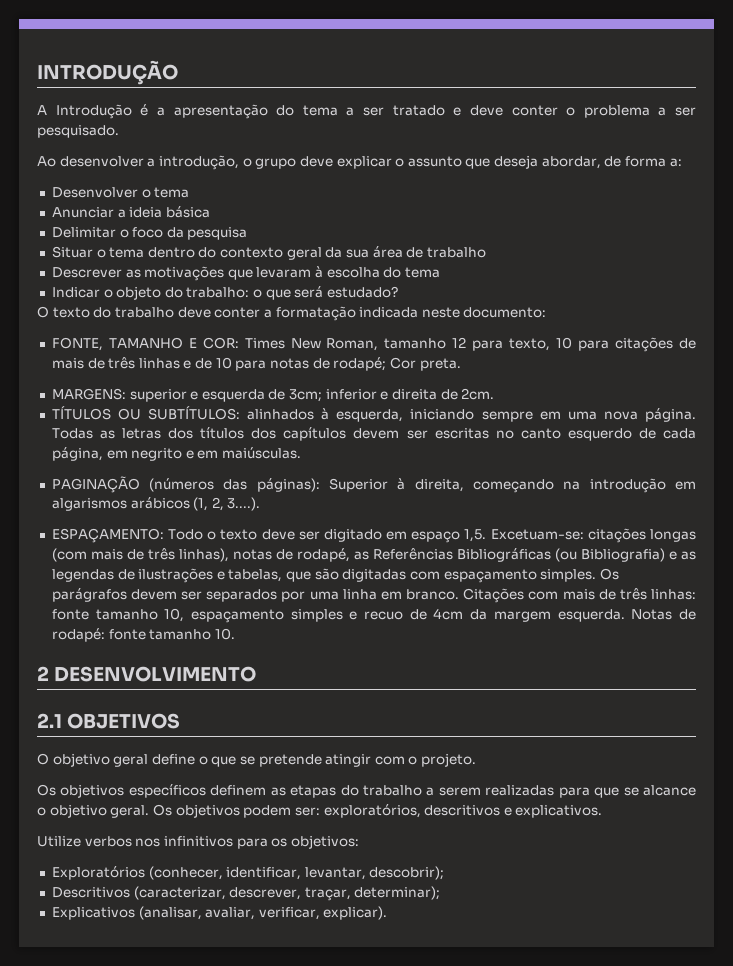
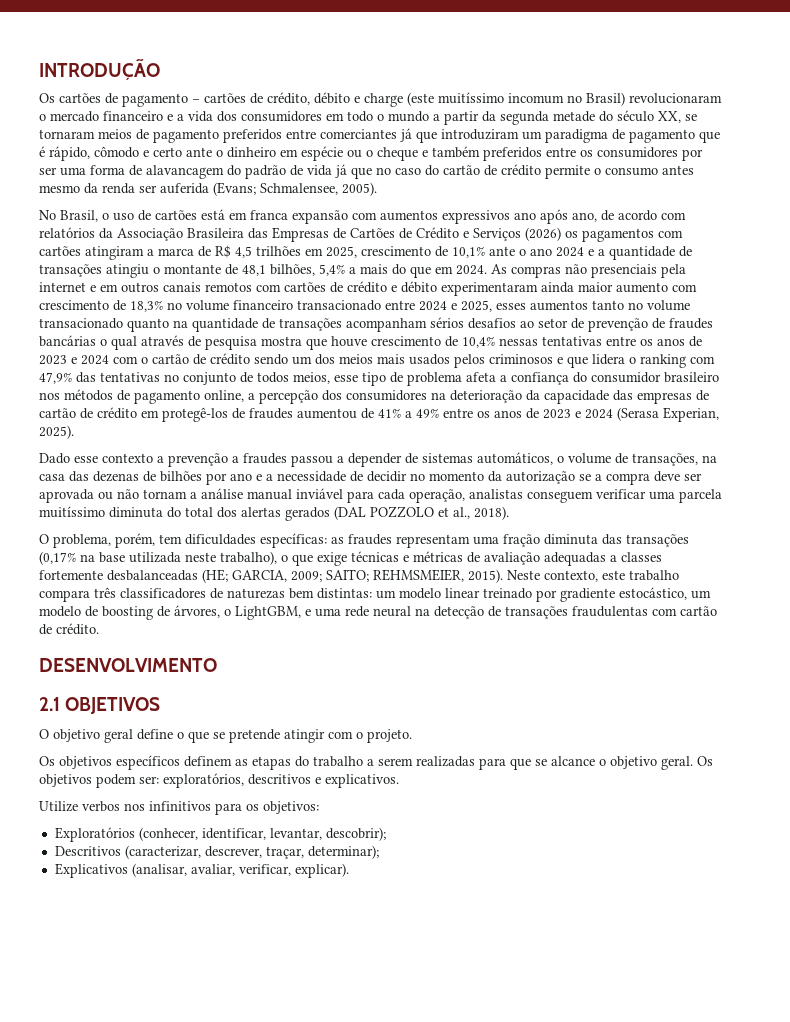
[37,104,696,119] [37,125,119,138] [37,155,682,170] [51,187,190,198] [51,206,210,218] [51,227,248,240] [51,246,486,260] [51,266,441,281] [51,286,399,300] [37,306,547,321] [51,337,696,352] [51,357,461,371] [51,388,495,402] [51,406,697,422] [51,427,697,441] [51,447,302,461] [51,476,696,493] [51,497,261,511] [51,528,697,543] [51,548,696,562] [51,568,619,583] [51,588,697,603] [51,608,696,623] [51,628,235,642] [37,666,49,681] A Introdução é a apresentação do tema a ser tratado e deve conter o problema a ser pesquisado. // Ao desenvolver a introdução, o grupo deve explicar o assunto que deseja abordar, de forma a: // Desenvolver o tema // Anunciar a ideia básica // Delimitar o foco da pesquisa // Situar o tema dentro do contexto geral da sua área de trabalho // Descrever as motivações que levaram à escolha do tema // Indicar o objeto do trabalho: o que será estudado? // O texto do trabalho deve conter a formatação indicada neste documento: // FONTE, TAMANHO E COR: Times New Roman, tamanho 12 para texto, 10 para citações de mais de três linhas e de 10 para notas de rodapé; Cor preta. // MARGENS: superior e esquerda de 3cm; inferior e direita de 2cm. // TÍTULOS OU SUBTÍTULOS: alinhados à esquerda, iniciando sempre em uma nova página. Todas as letras dos títulos dos capítulos devem ser escritas no canto esquerdo de cada página, em negrito e em maiúsculas. // PAGINAÇÃO (números das páginas): Superior à direita, começando na introdução em algarismos arábicos (1, 2, 3....). // ESPAÇAMENTO: Todo o texto deve ser digitado em espaço 1,5. Excetuam-se: citações longas (com mais de três linhas), notas de rodapé, as Referências Bibliográficas (ou Bibliografia) e as legendas de ilustrações e tabelas, que são digitadas com espaçamento simples. Os parágrafos devem ser separados por uma linha em branco. Citações com mais de três linhas: fonte tamanho 10, espaçamento simples e recuo de 4cm da margem esquerda. Notas de rodapé: fonte tamanho 10. // 2 -> [39,92,722,107] [39,110,697,125] [39,128,720,143] [39,146,703,161] [39,164,694,179] [39,182,377,196] [39,209,686,224] [39,227,683,242] [39,245,692,260] [39,264,686,278] [39,281,697,296] [39,300,690,312] [39,317,713,332] [39,335,702,350] [39,353,715,368] [39,372,719,386] [39,389,709,404] [39,407,719,422] [39,425,74,439] [39,452,717,467] [39,471,702,485] [39,488,722,503] [39,506,509,521] [39,533,689,548] [39,551,662,566] [39,569,679,583] [39,587,711,602] [39,605,717,620] [39,623,99,635] Os cartões de pagamento – cartões de crédito, débito e charge (este muitíssimo incomum no Brasil) revolucionaram o mercado financeiro e a vida dos consumidores em todo o mundo a partir da segunda metade do século XX, se tornaram meios de pagamento preferidos entre comerciantes já que introduziram um paradigma de pagamento que é rápido, cômodo e certo ante o dinheiro em espécie ou o cheque e também preferidos entre os consumidores por ser uma forma de alavancagem do padrão de vida já que no caso do cartão de crédito permite o consumo antes mesmo da renda ser auferida (Evans; Schmalensee, 2005). // No Brasil, o uso de cartões está em franca expansão com aumentos expressivos ano após ano, de acordo com relatórios da Associação Brasileira das Empresas de Cartões de Crédito e Serviços (2026) os pagamentos com cartões atingiram a marca de R$ 4,5 trilhões em 2025, crescimento de 10,1% ante o ano 2024 e a quantidade de transações atingiu o montante de 48,1 bilhões, 5,4% a mais do que em 2024. As compras não presenciais pela internet e em outros canais remotos com cartões de crédito e débito experimentaram ainda maior aumento com crescimento de 18,3% no volume financeiro transacionado entre 2024 e 2025, esses aumentos tanto no volume transacionado quanto na quantidade de transações acompanham sérios desafios ao setor de prevenção de fraudes bancárias o qual através de pesquisa mostra que houve crescimento de 10,4% nessas tentativas entre os anos de 2023 e 2024 com o cartão de crédito sendo um dos meios mais usados pelos criminosos e que lidera o ranking com 47,9% das tentativas no conjunto de todos meios, esse tipo de problema afeta a confiança do consumidor brasileiro nos métodos de pagamento online, a percepção dos consumidores na deterioração da capacidade das empresas de cartão de crédito em protegê-los de fraudes aumentou de 41% a 49% entre os anos de 2023 e 2024 (Serasa Experian, 2025). // Dado esse contexto a prevenção a fraudes passou a depender de sistemas automáticos, o volume de transações, na casa das dezenas de bilhões por ano e a necessidade de decidir no momento da autorização se a compra deve ser aprovada ou não tornam a análise manual inviável para cada operação, analistas conseguem verificar uma parcela muitíssimo diminuta do total dos alertas gerados (DAL POZZOLO et al., 2018). // O problema, porém, tem dificuldades específicas: as fraudes representam uma fração diminuta das transações (0,17% na base utilizada neste trabalho), o que exige técnicas e métricas de avaliação adequadas a classes fortemente desbalanceadas (HE; GARCIA, 2009; SAITO; REHMSMEIER, 2015). Neste contexto, este trabalho compara três classificadores de naturezas bem distintas: um modelo linear treinado por gradiente estocástico, um modelo de boosting de árvores, o LightGBM, e uma rede neural na detecção de transações fraudulentas com cartão de crédito. //

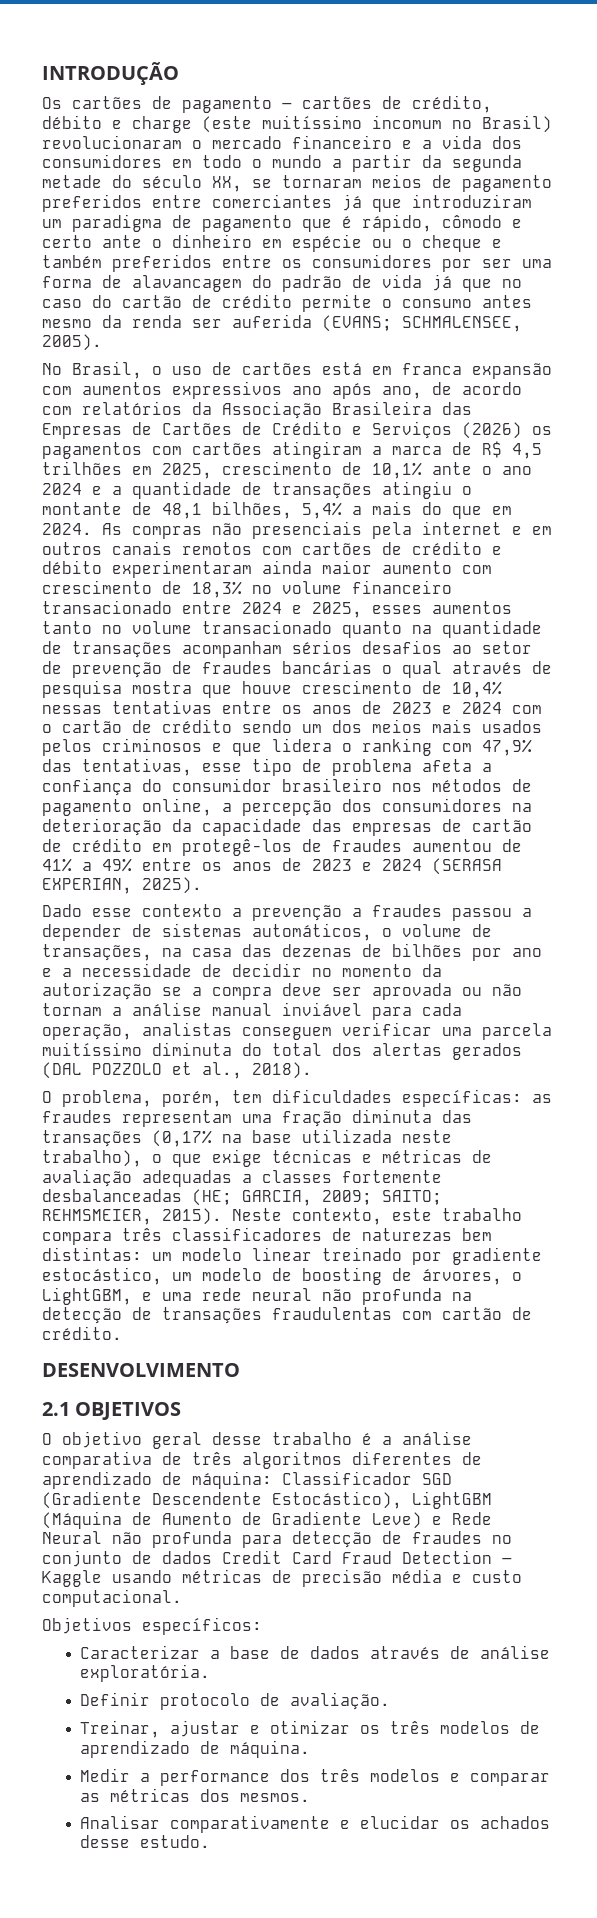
[213,182,338,196] (Evans; Schmalensee, -> [322,315,522,332] (EVANS; SCHMALENSEE,
[100,372,330,385] tentativas no conjunto de todos meios, -> [82,758,192,776] tentativas,
[617,407,719,422] (Serasa Experian, -> [432,858,502,875] [42,878,132,894] (SERASA EXPERIAN,
(411, 611) none -> [322,1288,442,1305] não profunda
[137,729,412,743] [39,755,713,770] [39,773,399,788] [39,801,319,815] [54,827,386,842] [54,845,379,859] [54,863,349,878] define o que se pretende atingir com o projeto. // Os objetivos específicos definem as etapas do trabalho a serem realizadas para que se alcance o objetivo geral. Os objetivos podem ser: exploratórios, descritivos e explicativos. // Utilize verbos nos infinitivos para os objetivos: // Exploratórios (conhecer, identificar, levantar, descobrir); // Descritivos (caracterizar, descrever, traçar, determinar); // Explicativos (analisar, avaliar, verificar, explicar). -> [212,1431,472,1445] [42,1451,482,1469] [42,1471,452,1489] [42,1491,492,1509] [42,1511,492,1529] [42,1531,512,1548] [42,1550,512,1567] [42,1569,522,1587] [42,1589,182,1607] [42,1617,262,1635] [80,1645,551,1659] [80,1664,211,1682] [80,1692,391,1710] [80,1720,541,1738] [80,1740,311,1758] [80,1768,551,1786] [80,1788,311,1802] [80,1815,551,1833] [80,1835,211,1848] desse trabalho é a análise comparativa de três algoritmos diferentes de aprendizado de máquina: Classificador SGD (Gradiente Descendente Estocástico), LightGBM (Máquina de Aumento de Gradiente Leve) e Rede Neural não profunda para detecção de fraudes no conjunto de dados Credit Card Fraud Detection – Kaggle usando métricas de precisão média e custo computacional. // Objetivos específicos: // Caracterizar a base de dados através de análise exploratória. // Definir protocolo de avaliação. // Treinar, ajustar e otimizar os três modelos de aprendizado de máquina. // Medir a performance dos três modelos e comparar as métricas dos mesmos. // Analisar comparativamente e elucidar os achados desse estudo.

